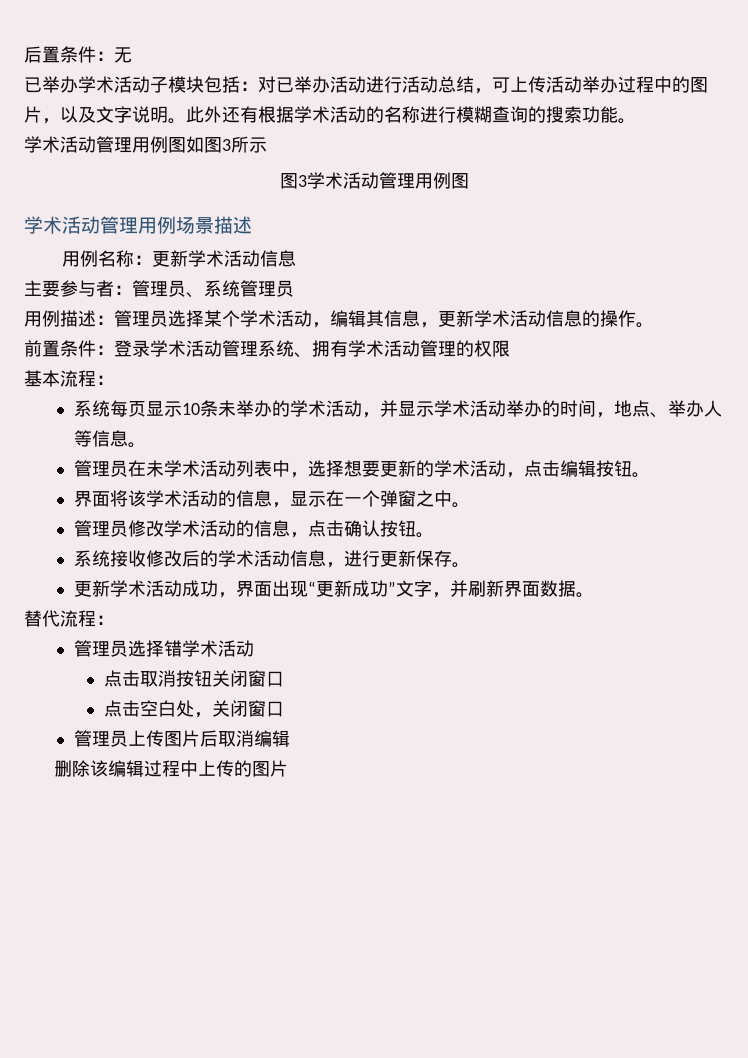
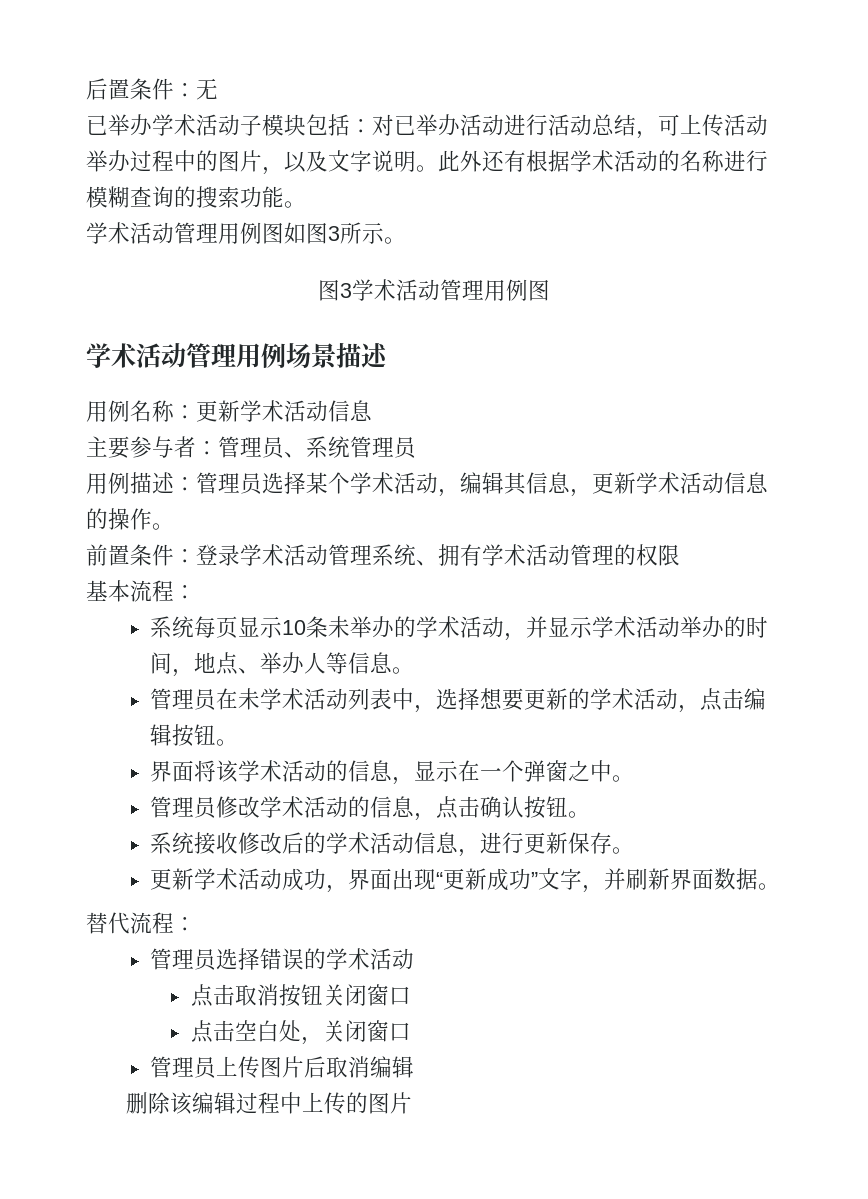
(267, 145) none -> [384,237,406,244] 。
(182, 648) none -> [282,948,327,970] 误的

